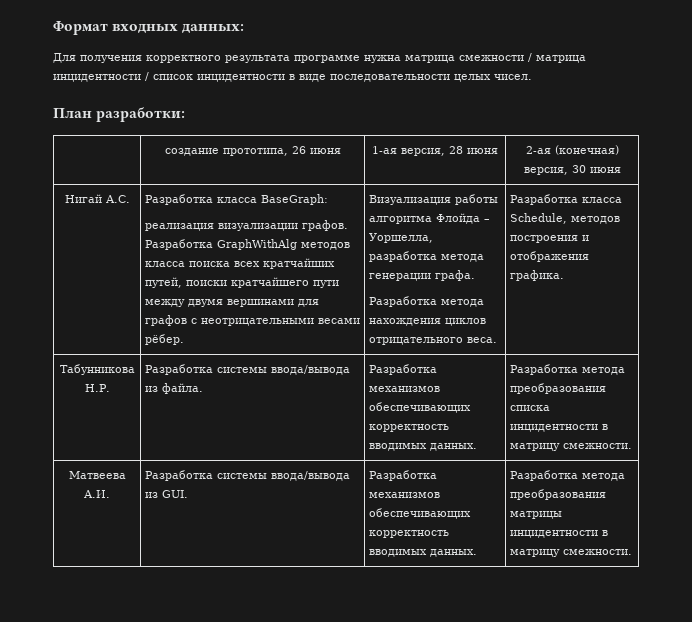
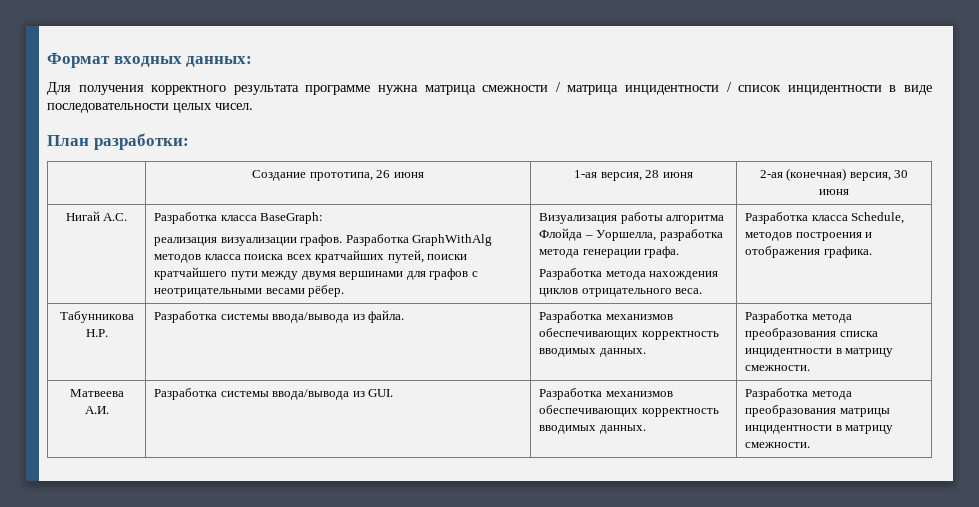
[164,148,219,156] создание -> [252,170,307,181] Создание

